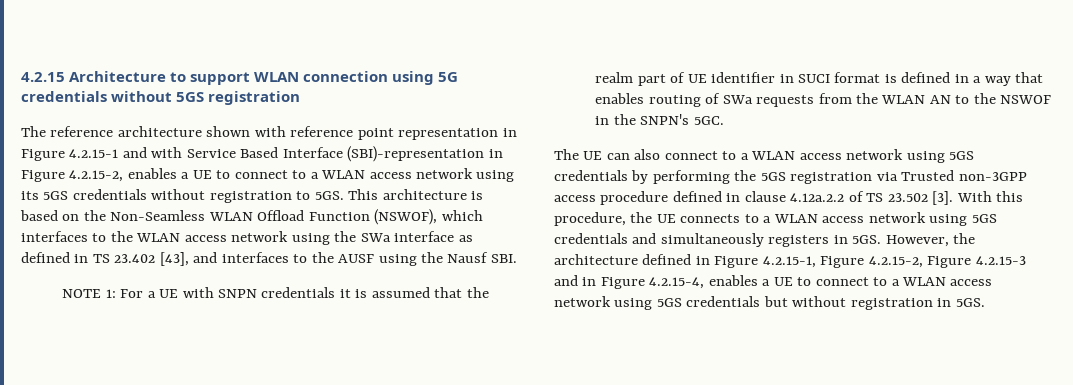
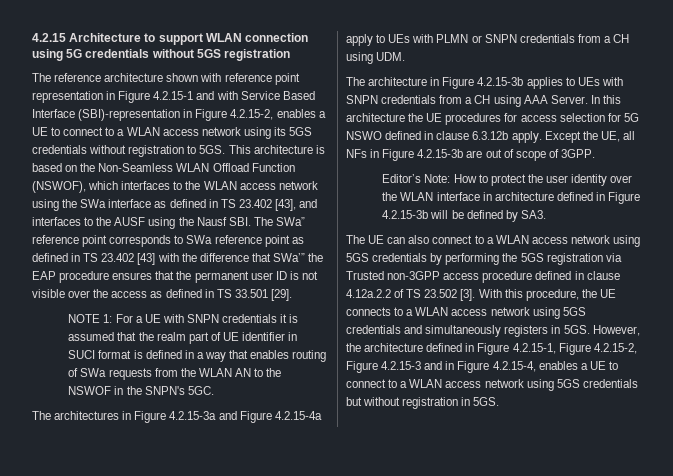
(517, 258) none -> [253,217,305,226] [32,235,304,247] [32,253,324,265] [32,271,318,283] [32,289,292,301] The SWa” reference point corresponds to SWa reference point as defined in TS 23.402 [43] with the difference that SWa’” the EAP procedure ensures that the permanent user ID is not visible over the access as defined in TS 33.501 [29].
(724, 120) none -> [32,411,322,423] [346,34,630,46] [346,52,406,64] [346,77,623,89] [346,95,621,107] [346,113,639,125] [346,131,635,143] [346,149,595,161] [382,174,633,186] [382,192,641,204] [382,210,546,222] // The architectures in Figure 4.2.15-3a and Figure 4.2.15-4a apply to UEs with PLMN or SNPN credentials from a CH using UDM. // The architecture in Figure 4.2.15-3b applies to UEs with SNPN credentials from a CH using AAA Server. In this architecture the UE procedures for access selection for 5G NSWO defined in clause 6.3.12b apply. Except the UE, all NFs in Figure 4.2.15-3b are out of scope of 3GPP. // Editor’s Note: How to protect the user identity over the WLAN interface in architecture defined in Figure 4.2.15-3b will be defined by SA3.

